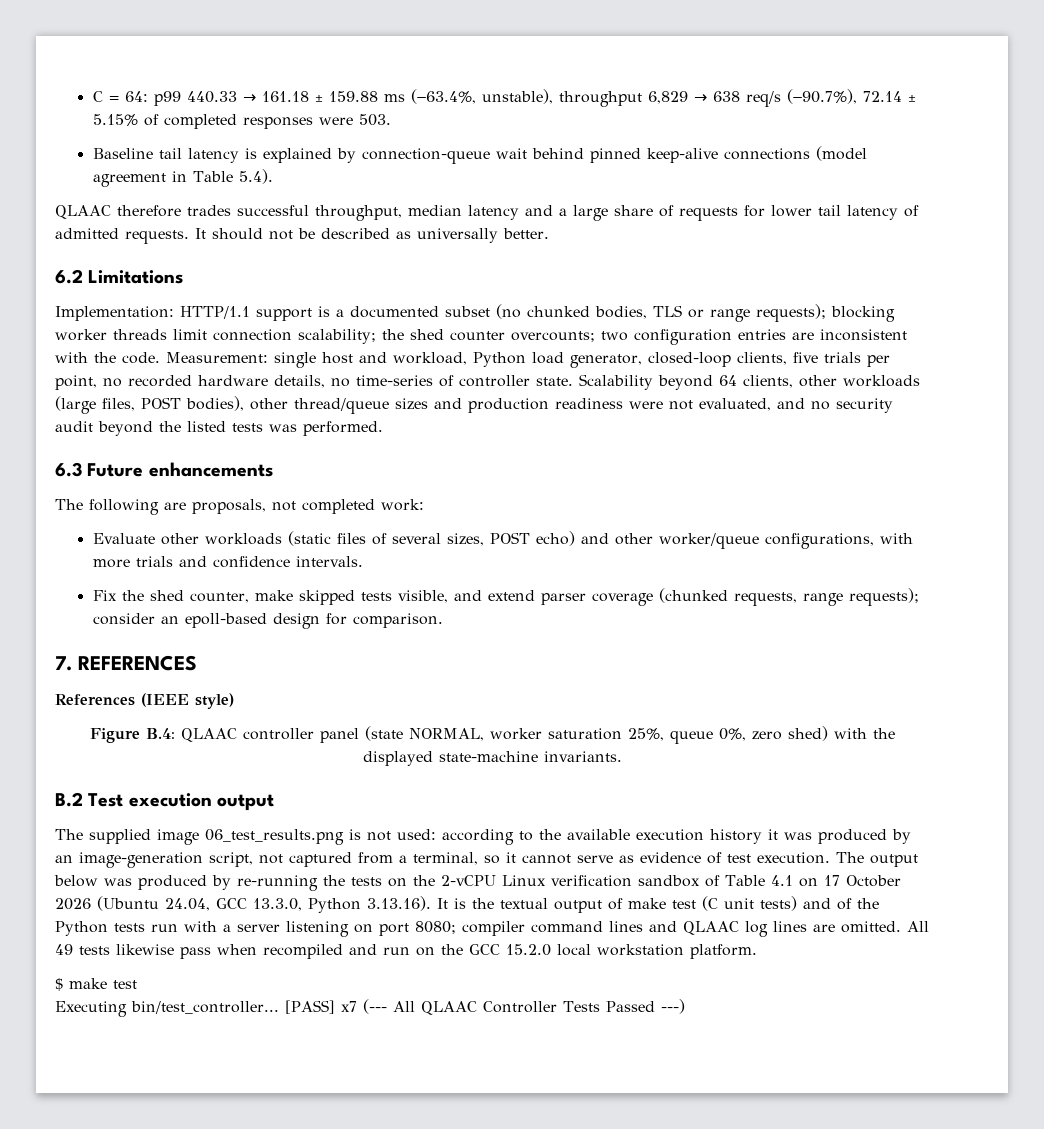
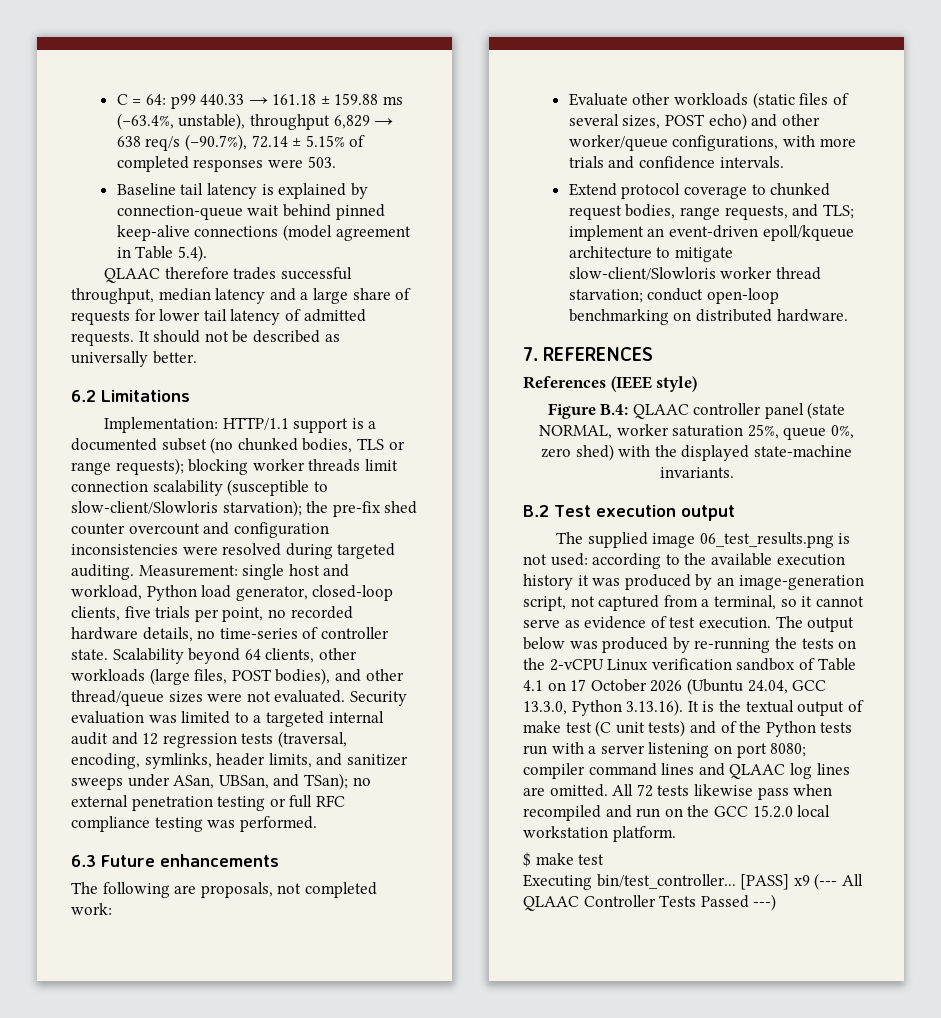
[298,329,907,345] [55,352,160,364] scalability; the shed counter overcounts; two configuration entries are inconsistent with the code. -> [152,479,328,496] [71,500,418,517] [71,522,329,538] [71,543,396,559] [71,564,134,580] scalability (susceptible to slow-client/Slowloris starvation); the pre-fix shed counter overcount and configuration inconsistencies were resolved during targeted auditing.
(244, 403) none -> [334,669,361,682] and
[434,398,893,413] [55,421,263,436] and production readiness were not evaluated, and no security audit beyond the listed tests -> [207,690,407,706] [71,711,384,727] [71,731,347,748] [71,753,408,769] [71,773,371,790] [71,795,345,811] [71,816,203,832] were not evaluated. Security evaluation was limited to a targeted internal audit and 12 regression tests (traversal, encoding, symlinks, header limits, and sanitizer sweeps under ASan, UBSan, and TSan); no external penetration testing or full RFC compliance testing
[92,588,919,606] [92,613,443,629] Fix the shed counter, make skipped tests visible, and extend parser coverage (chunked requests, range requests); consider an epoll-based design for comparison. -> [568,183,831,199] [568,204,854,220] [568,225,854,241] [568,246,733,262] [568,267,821,280] [568,288,779,304] [568,309,848,325] Extend protocol coverage to chunked request bodies, range requests, and TLS; implement an event-driven epoll/kqueue architecture to mitigate slow-client/Slowloris worker thread starvation; conduct open-loop benchmarking on distributed hardware.
[55,944,73,955] 49 -> [636,784,653,797] 72
[340,1001,357,1012] x7 -> [793,875,810,886] x9

